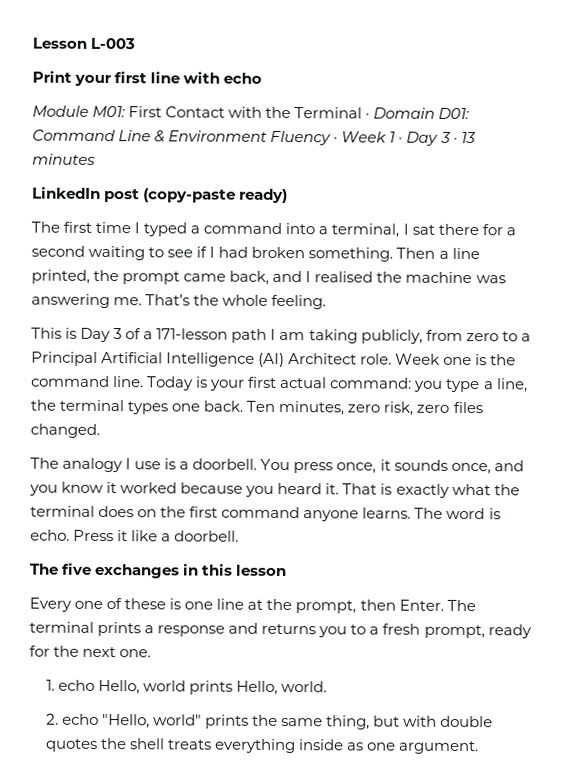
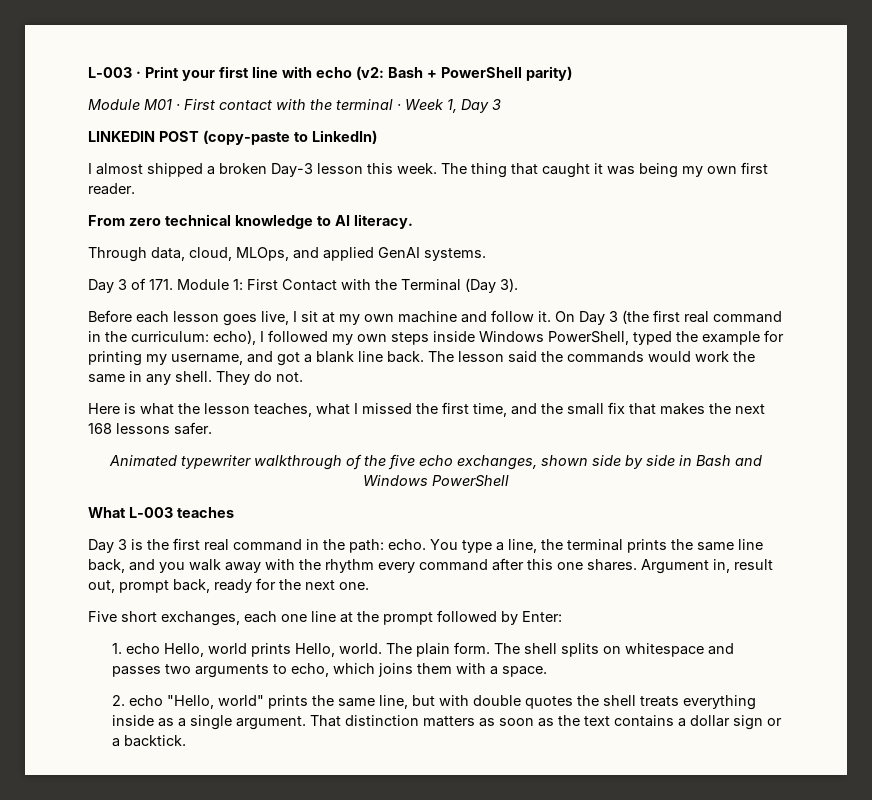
[32,37,136,50] Lesson L-003 // -> [88,67,141,78] L-003 ·
[32,105,127,118] // Module M01: -> [356,66,572,81] [88,99,501,113] [88,130,377,145] [88,162,768,178] [88,183,135,195] [88,214,413,229] [88,247,486,262] [88,278,243,293] (v2: Bash + PowerShell parity) // Module M01 · First contact with the terminal · Week 1, Day 3 // LINKEDIN POST (copy-paste to LinkedIn) // I almost shipped a broken Day-3 lesson this week. The thing that caught it was being my own first reader. // From zero technical knowledge to AI literacy. // Through data, cloud, MLOps, and applied GenAI systems. // Day 3 of 171. Module 1:
[365,107,471,120] [32,129,476,146] [32,153,96,165] [32,186,289,204] [31,221,516,238] [31,245,480,262] [31,269,506,285] [31,293,327,310] [31,327,531,344] [31,351,517,368] [31,375,444,392] · Domain D01: Command Line & Environment Fluency · Week 1 · Day 3 · 13 minutes // LinkedIn post (copy-paste ready) // The first time I typed a command into a terminal, I sat there for a second waiting to see if I had broken something. Then a line printed, the prompt came back, and I realised the machine was answering me. That’s the whole feeling. // This is Day 3 of a 171-lesson path I am taking publicly, from zero to a Principal Artificial Intelligence (AI) Architect role. Week one is the command line. Today is your first actual command: you -> [465,278,518,293] [88,310,782,326] [88,330,784,345] [88,351,755,366] [88,371,303,385] [88,402,765,417] [88,422,212,435] [109,454,762,470] [363,475,509,487] [88,507,234,518] [88,538,458,553] (Day 3). // Before each lesson goes live, I sit at my own machine and follow it. On Day 3 (the first real command in the curriculum: echo), I followed my own steps inside Windows PowerShell, typed the example for printing my username, and got a blank line back. The lesson said the commands would work the same in any shell. They do not. // Here is what the lesson teaches, what I missed the first time, and the small fix that makes the next 168 lessons safer. // Animated typewriter walkthrough of the five echo exchanges, shown side by side in Bash and Windows PowerShell // What L-003 teaches // Day 3 is the first real command in the path: echo. You
[127,400,483,416] [30,423,100,438] [30,457,524,475] [29,481,520,498] [30,505,501,522] [30,529,240,542] [29,562,288,579] [29,597,476,614] [29,621,485,639] types one back. Ten minutes, zero risk, zero files changed. // The analogy I use is a doorbell. You press once, it sounds once, and you know it worked because you heard it. That is exactly what the terminal does on the first command anyone learns. The word is echo. Press it like a doorbell. // The five exchanges in this lesson // Every one of these is one line at the prompt, then Enter. The terminal prints a response and returns you to a fresh prompt, -> [627,539,763,553] [88,558,773,574] [88,579,210,593] prints the same line back, and you walk away with the rhythm every command after this one shares. Argument in, result out, prompt back,
(152, 653) none -> [88,610,562,626] // Five short exchanges, each one line at the prompt followed by Enter:
(328, 686) none -> [385,642,734,657] [111,663,547,678] The plain form. The shell splits on whitespace and passes two arguments to echo, which joins them with a space.
[326,715,371,730] thing, -> [378,695,408,709] line,
[366,740,480,755] one argument. -> [177,715,782,730] [111,735,186,747] a single argument. That distinction matters as soon as the text contains a dollar sign or a backtick.

